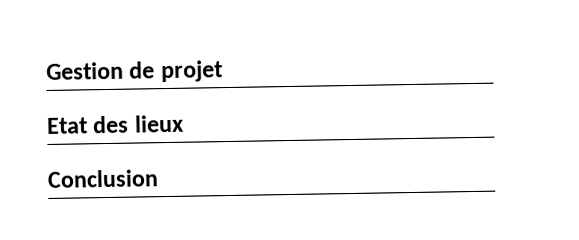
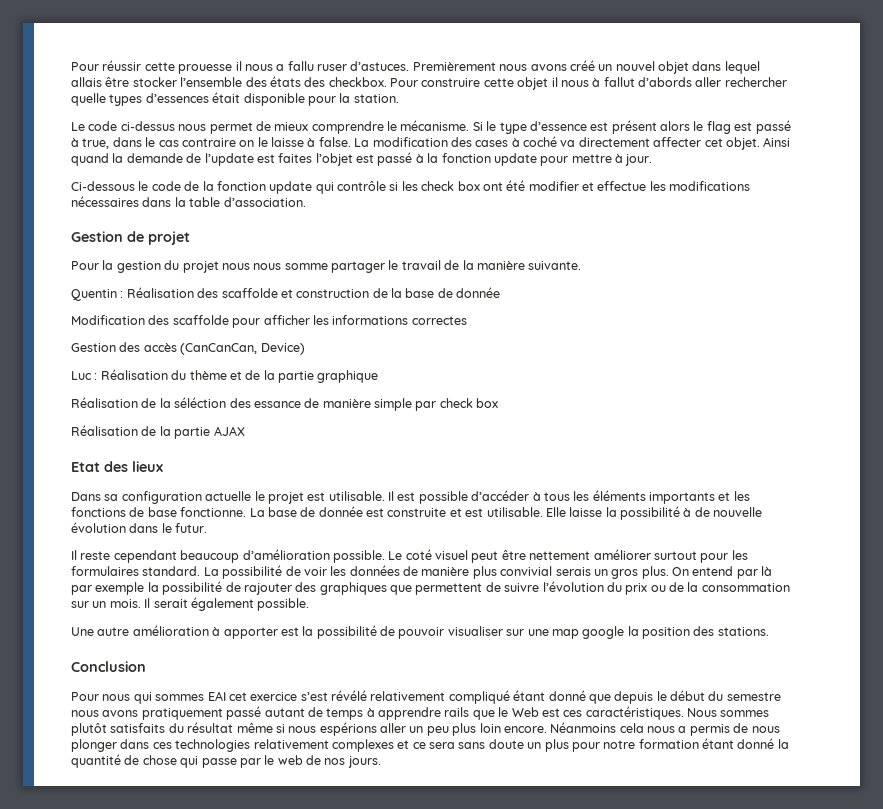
[46,60,223,83] [46,114,184,134] [47,169,159,188] Gestion de projet // Etat des lieux // Conclusion -> [71,60,760,74] [71,76,787,90] [71,92,399,106] [71,120,791,134] [71,136,791,150] [71,152,653,166] [71,180,751,194] [71,196,306,207] [71,231,190,245] [71,260,582,273] [71,287,501,301] [71,315,467,328] [71,342,305,355] [71,369,379,383] [71,397,499,411] [71,425,245,439] [71,461,163,472] [71,490,750,504] [71,506,763,520] [71,522,208,533] [71,549,748,563] [71,565,773,579] [71,581,790,595] [71,597,310,611] [71,625,769,639] [71,661,146,672] [71,690,781,704] [71,706,770,720] [71,722,780,736] [71,738,789,752] [71,754,381,768] Pour réussir cette prouesse il nous a fallu ruser d’astuces. Premièrement nous avons créé un nouvel objet dans lequel allais être stocker l’ensemble des états des checkbox. Pour construire cette objet il nous à fallut d’abords aller rechercher quelle types d’essences était disponible pour la station. // Le code ci-dessus nous permet de mieux comprendre le mécanisme. Si le type d’essence est présent alors le flag est passé à true, dans le cas contraire on le laisse à false. La modification des cases à coché va directement affecter cet objet. Ainsi quand la demande de l’update est faites l’objet est passé à la fonction update pour mettre à jour. // Ci-dessous le code de la fonction update qui contrôle si les check box ont été modifier et effectue les modifications nécessaires dans la table d’association. // Gestion de projet // Pour la gestion du projet nous nous somme partager le travail de la manière suivante. // Quentin : Réalisation des scaffolde et construction de la base de donnée // Modification des scaffolde pour afficher les informations correctes // Gestion des accès (CanCanCan, Device) // Luc : Réalisation du thème et de la partie graphique // Réalisation de la séléction des essance de manière simple par check box // Réalisation de la partie AJAX // Etat des lieux // Dans sa configuration actuelle le projet est utilisable. Il est possible d’accéder à tous les éléments importants et les fonctions de base fonctionne. La base de donnée est construite et est utilisable. Elle laisse la possibilité à de nouvelle évolution dans le futur. // Il reste cependant beaucoup d’amélioration possible. Le coté visuel peut être nettement améliorer surtout pour les formulaires standard. La possibilité de voir les données de manière plus convivial serais un gros plus. On entend par là par exemple la possibilité de rajouter des graphiques que permettent de suivre l’évolution du prix ou de la consommation sur un mois. Il serait également possible. // Une autre amélioration à apporter est la possibilité de pouvoir visualiser sur une map google la position des stations. // Conclusion // Pour nous qui sommes EAI cet exercice s’est révélé relativement compliqué étant donné que depuis le début du semestre nous avons pratiquement passé autant de temps à apprendre rails que le Web est ces caractéristiques. Nous sommes plutôt satisfaits du résultat même si nous espérions aller un peu plus loin encore. Néanmoins cela nous a permis de nous plonger dans ces technologies relativement complexes et ce sera sans doute un plus pour notre formation étant donné la quantité de chose qui passe par le web de nos jours.

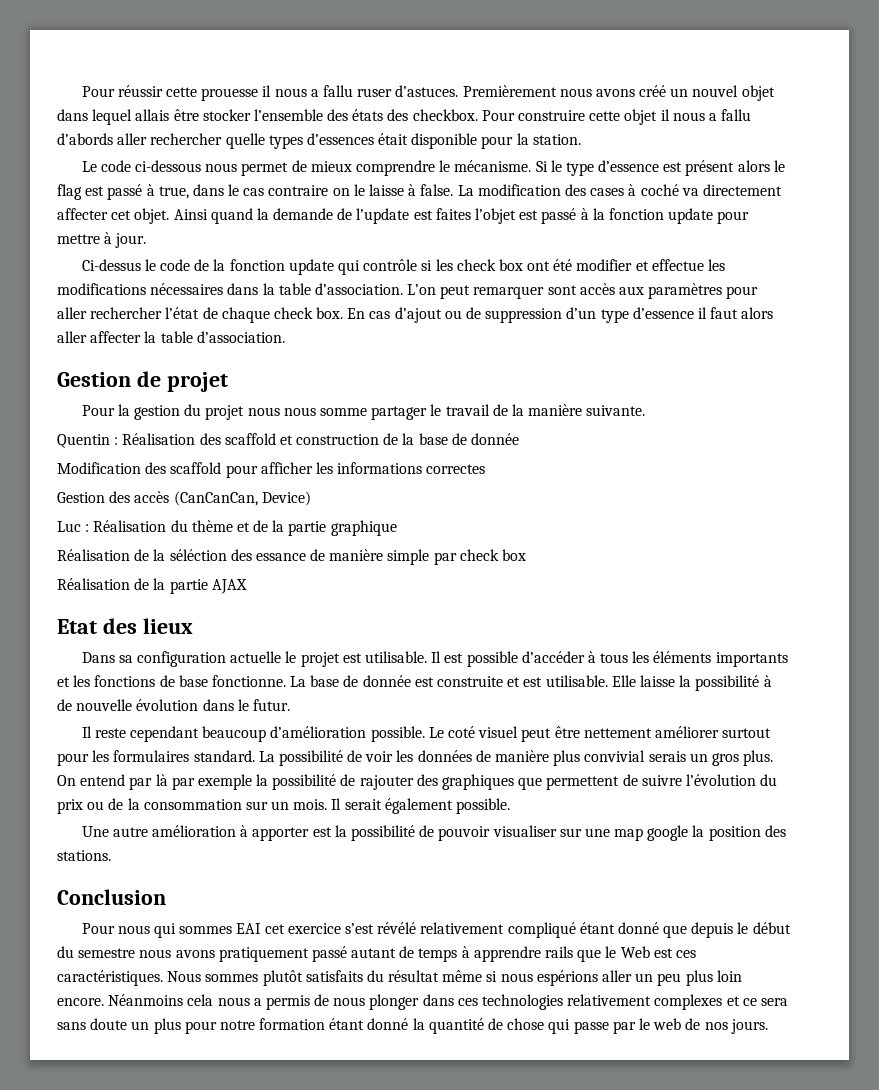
[592,77,635,87] à fallut -> [708,109,752,121] a fallu
[120,121,175,131] ci-dessus -> [135,160,202,172] ci-dessous
[71,181,135,191] Ci-dessous -> [81,259,141,271] Ci-dessus
(306, 202) none -> [407,283,759,299] [57,307,774,323] [57,331,285,343] L’on peut remarquer sont accès aux paramètres pour aller rechercher l’état de chaque check box. En cas d’ajout ou de suppression d’un type d’essence il faut alors aller affecter la table d’association.
[221,288,278,298] scaffolde -> [224,433,276,445] scaffold
[172,315,229,325] scaffolde -> [170,462,222,474] scaffold

